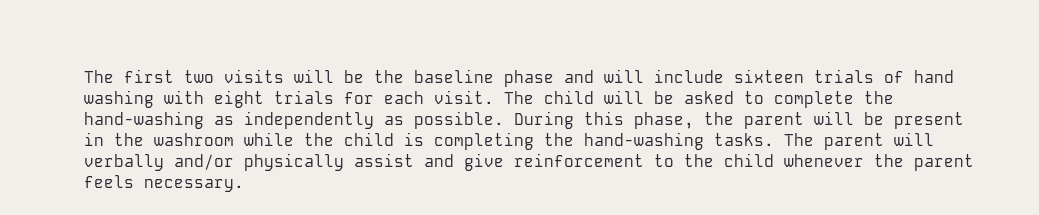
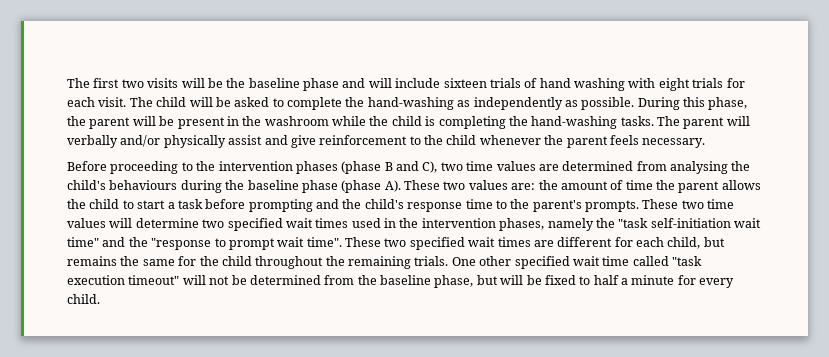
(244, 185) none -> [67,161,751,174] [67,180,761,193] [67,199,735,212] [67,218,761,231] [67,237,725,250] [67,256,702,269] [67,275,735,288] [67,294,100,304] // Before proceeding to the intervention phases (phase B and C), two time values are determined from analysing the child's behaviours during the baseline phase (phase A). These two values are: the amount of time the parent allows the child to start a task before prompting and the child's response time to the parent's prompts. These two time values will determine two specified wait times used in the intervention phases, namely the "task self-initiation wait time" and the "response to prompt wait time". These two specified wait times are different for each child, but remains the same for the child throughout the remaining trials. One other specified wait time called "task execution timeout" will not be determined from the baseline phase, but will be fixed to half a minute for every child.

